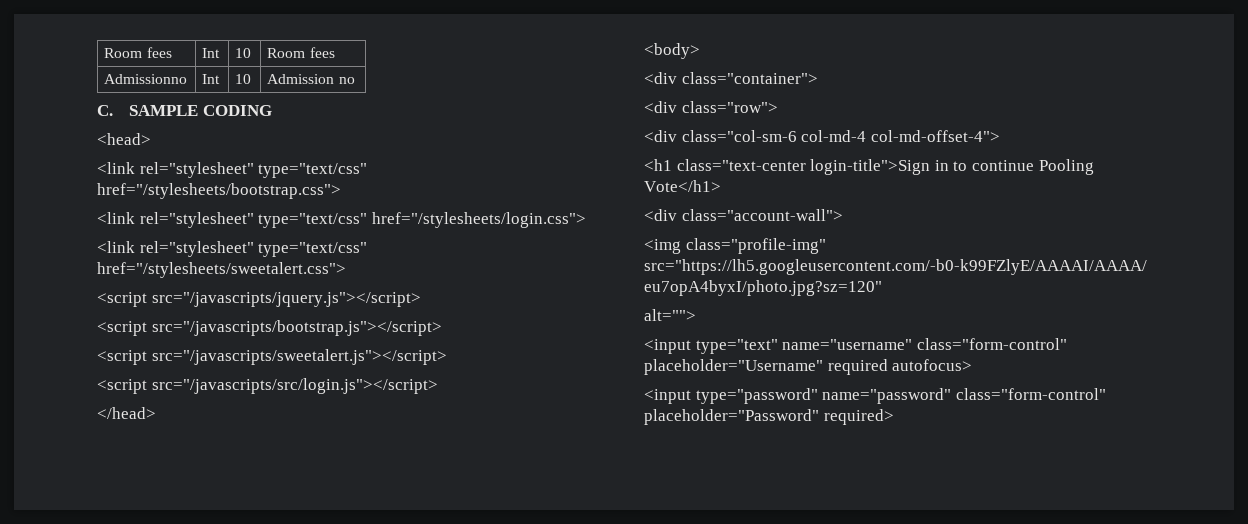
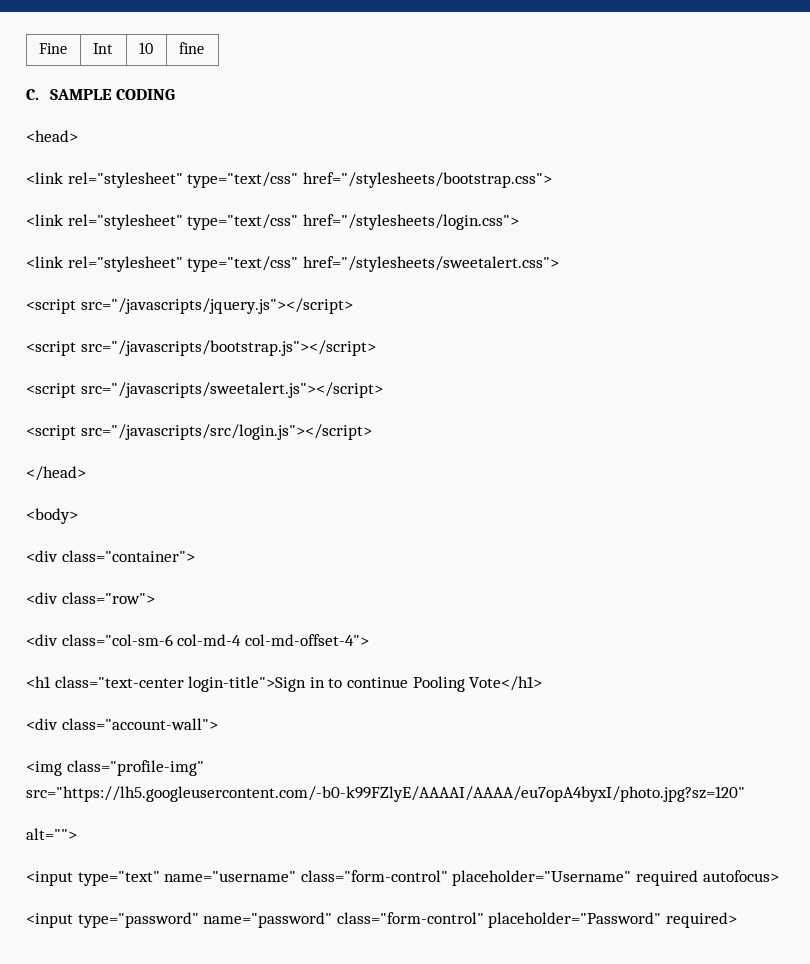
[104,47,172,58] [202,48,221,58] [235,48,252,58] [267,47,335,58] [104,74,188,84] [202,74,221,84] [235,74,252,84] [267,74,355,84] Room fees | Int | 10 | Room fees // Admissionno | Int | 10 | Admission no -> [38,43,67,54] [92,43,113,54] [138,42,153,54] [178,42,204,54] Fine | Int | 10 | fine

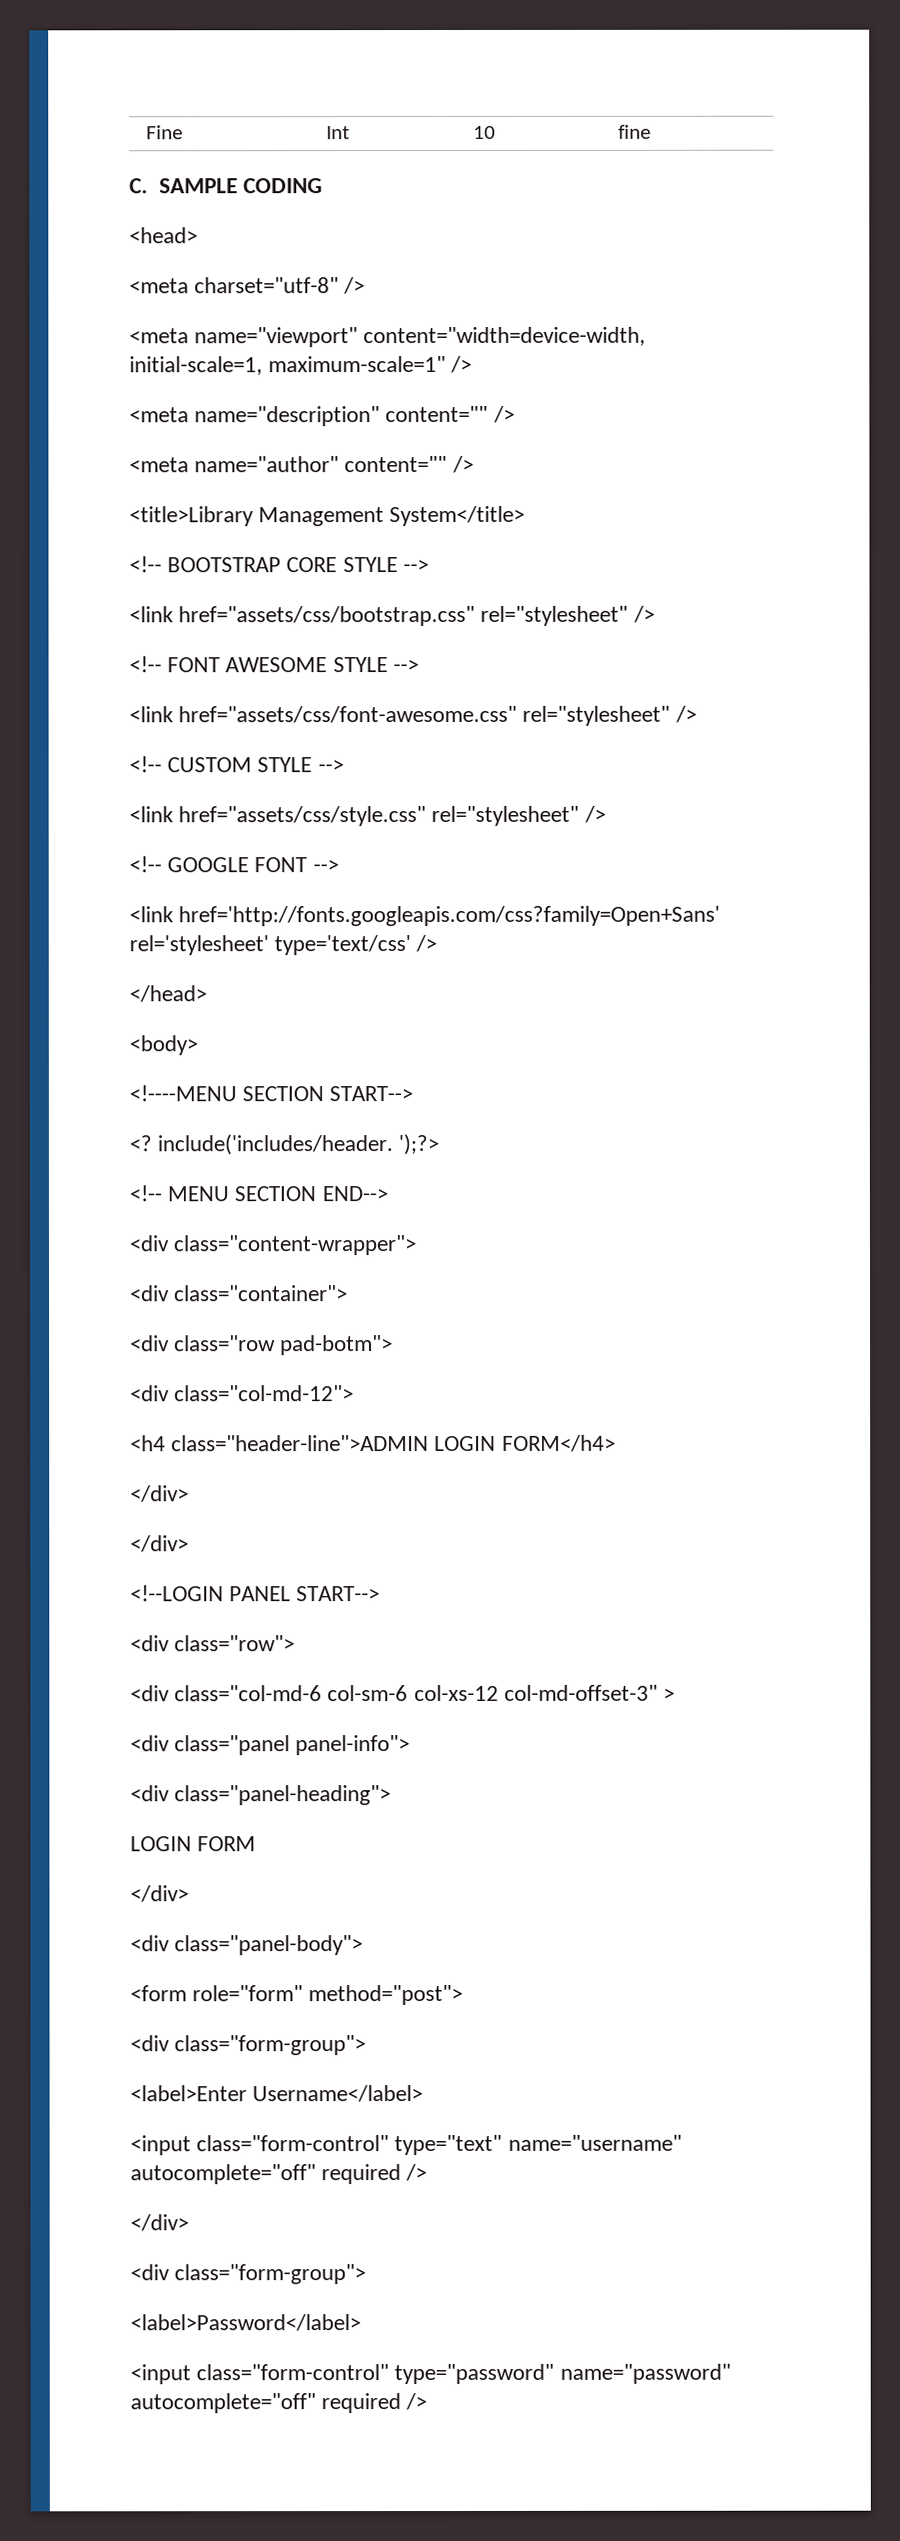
[26,172,552,188] [26,214,519,230] [26,256,559,272] [26,298,353,314] [26,340,376,356] [26,382,383,398] [26,424,372,440] [26,466,86,481] [26,508,78,524] [26,550,195,562] [26,592,155,604] [26,634,369,646] [26,676,543,692] [26,718,218,730] [26,760,204,776] [26,786,745,802] [26,828,77,840] [26,871,73,886] <link rel="stylesheet" type="text/css" href="/stylesheets/bootstrap.css"> // <link rel="stylesheet" type="text/css" href="/stylesheets/login.css"> // <link rel="stylesheet" type="text/css" href="/stylesheets/sweetalert.css"> // <script src="/javascripts/jquery.js"></script> // <script src="/javascripts/bootstrap.js"></script> // <script src="/javascripts/sweetalert.js"></script> // <script src="/javascripts/src/login.js"></script> // </head> // <body> // <div class="container"> // <div class="row"> // <div class="col-sm-6 col-md-4 col-md-offset-4"> // <h1 class="text-center login-title">Sign in to continue Pooling Vote</h1> // <div class="account-wall"> // <img class="profile-img" src="https://lh5.googleusercontent.com/-b0-k99FZlyE/AAAAI/AAAA/eu7opA4byxI/photo.jpg?sz=120" // alt=""> // <input -> [129,277,366,295] [129,326,647,348] [129,355,473,376] [129,405,515,427] [129,455,474,473] [129,505,526,527] [129,556,429,573] [129,605,655,627] [129,656,419,673] [129,705,697,726] [129,756,344,773] [129,805,606,827] [129,856,339,873] [129,905,721,927] [129,935,438,956] [129,985,207,1003] [129,1035,198,1056] [129,1085,414,1102] [129,1134,440,1156] [129,1185,388,1202] [129,1235,417,1256] [130,1285,349,1302] [130,1335,394,1356] [130,1385,355,1402] [130,1434,616,1452] [130,1485,189,1503] [130,1535,189,1553] [130,1585,381,1602] [130,1635,296,1652] [130,1684,676,1702] [130,1735,411,1756] [130,1785,392,1806] [130,1836,257,1852] [130,1885,189,1903] [130,1935,364,1956] [130,1984,464,2006] [130,2035,367,2056] [130,2085,424,2103] [130,2135,390,2156] <meta charset="utf-8" /> // <meta name="viewport" content="width=device-width, initial-scale=1, maximum-scale=1" /> // <meta name="description" content="" /> // <meta name="author" content="" /> // <title>Library Management System</title> // <!-- BOOTSTRAP CORE STYLE --> // <link href="assets/css/bootstrap.css" rel="stylesheet" /> // <!-- FONT AWESOME STYLE --> // <link href="assets/css/font-awesome.css" rel="stylesheet" /> // <!-- CUSTOM STYLE --> // <link href="assets/css/style.css" rel="stylesheet" /> // <!-- GOOGLE FONT --> // <link href='http://fonts.googleapis.com/css?family=Open+Sans' rel='stylesheet' type='text/css' /> // </head> // <body> // <!----MENU SECTION START--> // <? include('includes/header. ');?> // <!-- MENU SECTION END--> // <div class="content-wrapper"> // <div class="container"> // <div class="row pad-botm"> // <div class="col-md-12"> // <h4 class="header-line">ADMIN LOGIN FORM</h4> // </div> // </div> // <!--LOGIN PANEL START--> // <div class="row"> // <div class="col-md-6 col-sm-6 col-xs-12 col-md-offset-3" > // <div class="panel panel-info"> // <div class="panel-heading"> // LOGIN FORM // </div> // <div class="panel-body"> // <form role="form" method="post"> // <div class="form-group"> // <label>Enter Username</label> // <input class="form-control"
[300,870,779,886] [26,913,73,928] class="form-control" placeholder="Username" required autofocus> // <input -> [130,2164,428,2185] [130,2214,189,2232] [130,2264,367,2285] [130,2314,361,2332] [130,2364,390,2385] autocomplete="off" required /> // </div> // <div class="form-group"> // <label>Password</label> // <input class="form-control"
[336,912,737,928] class="form-control" placeholder="Password" required> -> [130,2393,428,2414] autocomplete="off" required />

